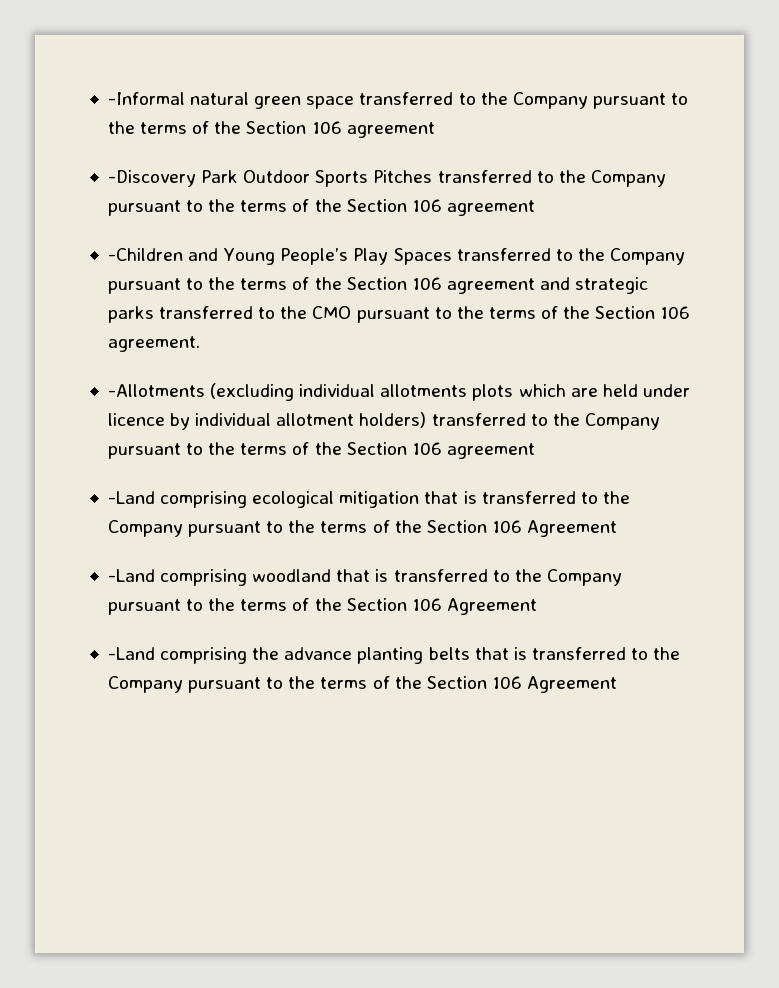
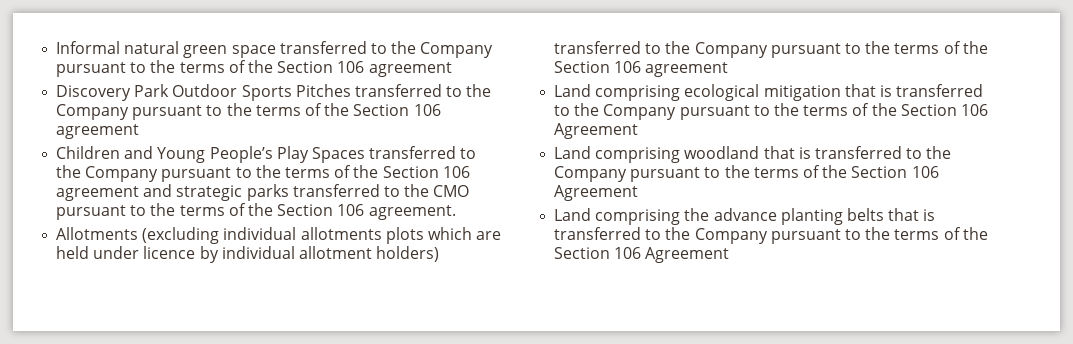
[107,92,185,105] -Informal -> [56,41,121,54] Informal
[107,170,196,187] -Discovery -> [56,85,132,101] Discovery
[107,248,183,261] -Children -> [56,146,121,159] Children
[107,384,205,397] -Allotments -> [56,227,139,240] Allotments
[107,491,155,504] -Land -> [554,84,592,97] Land
[107,569,155,582] -Land -> [554,146,592,159] Land
[107,647,155,660] -Land -> [554,208,592,221] Land

